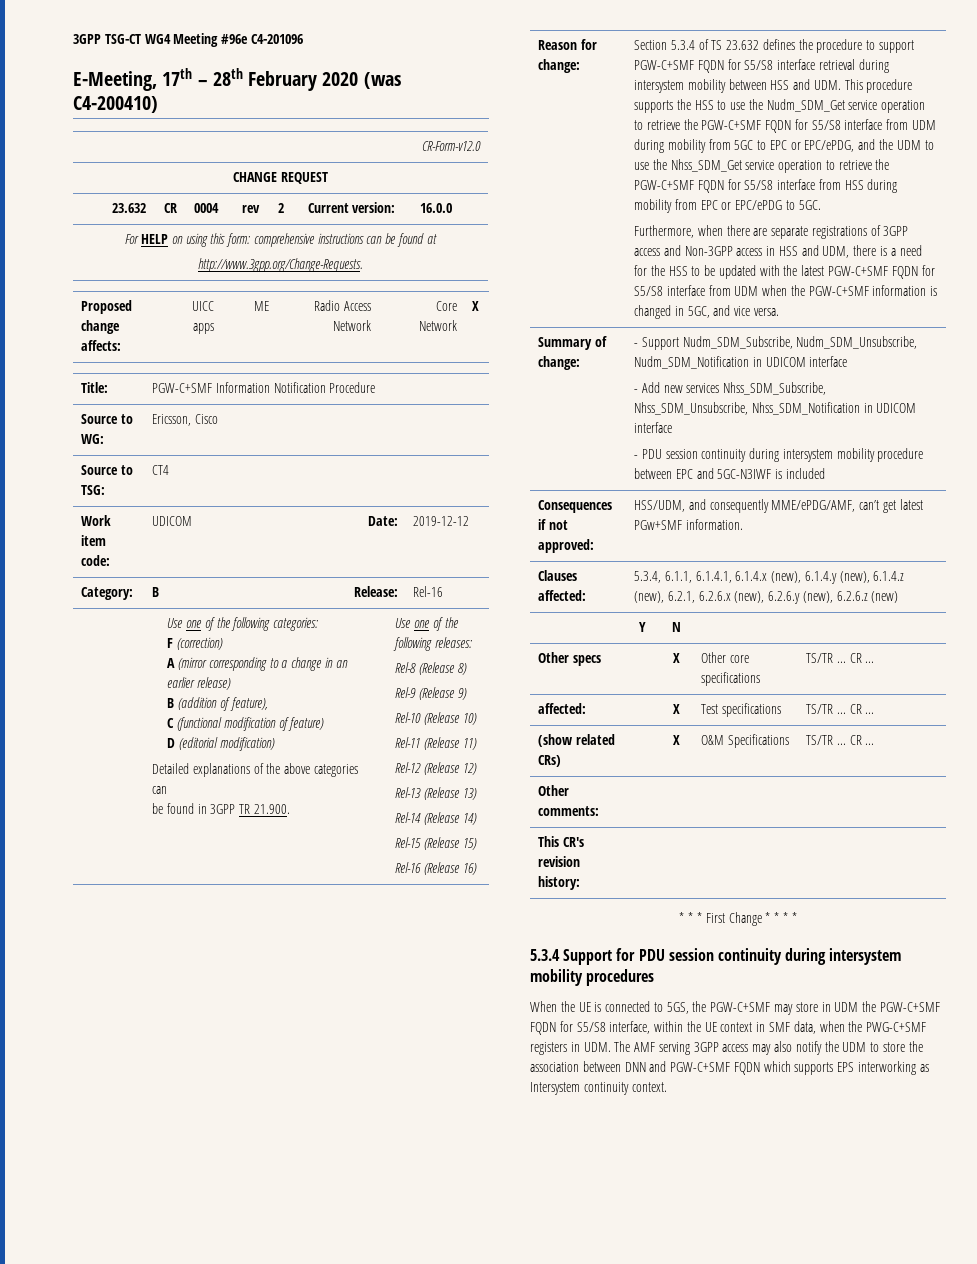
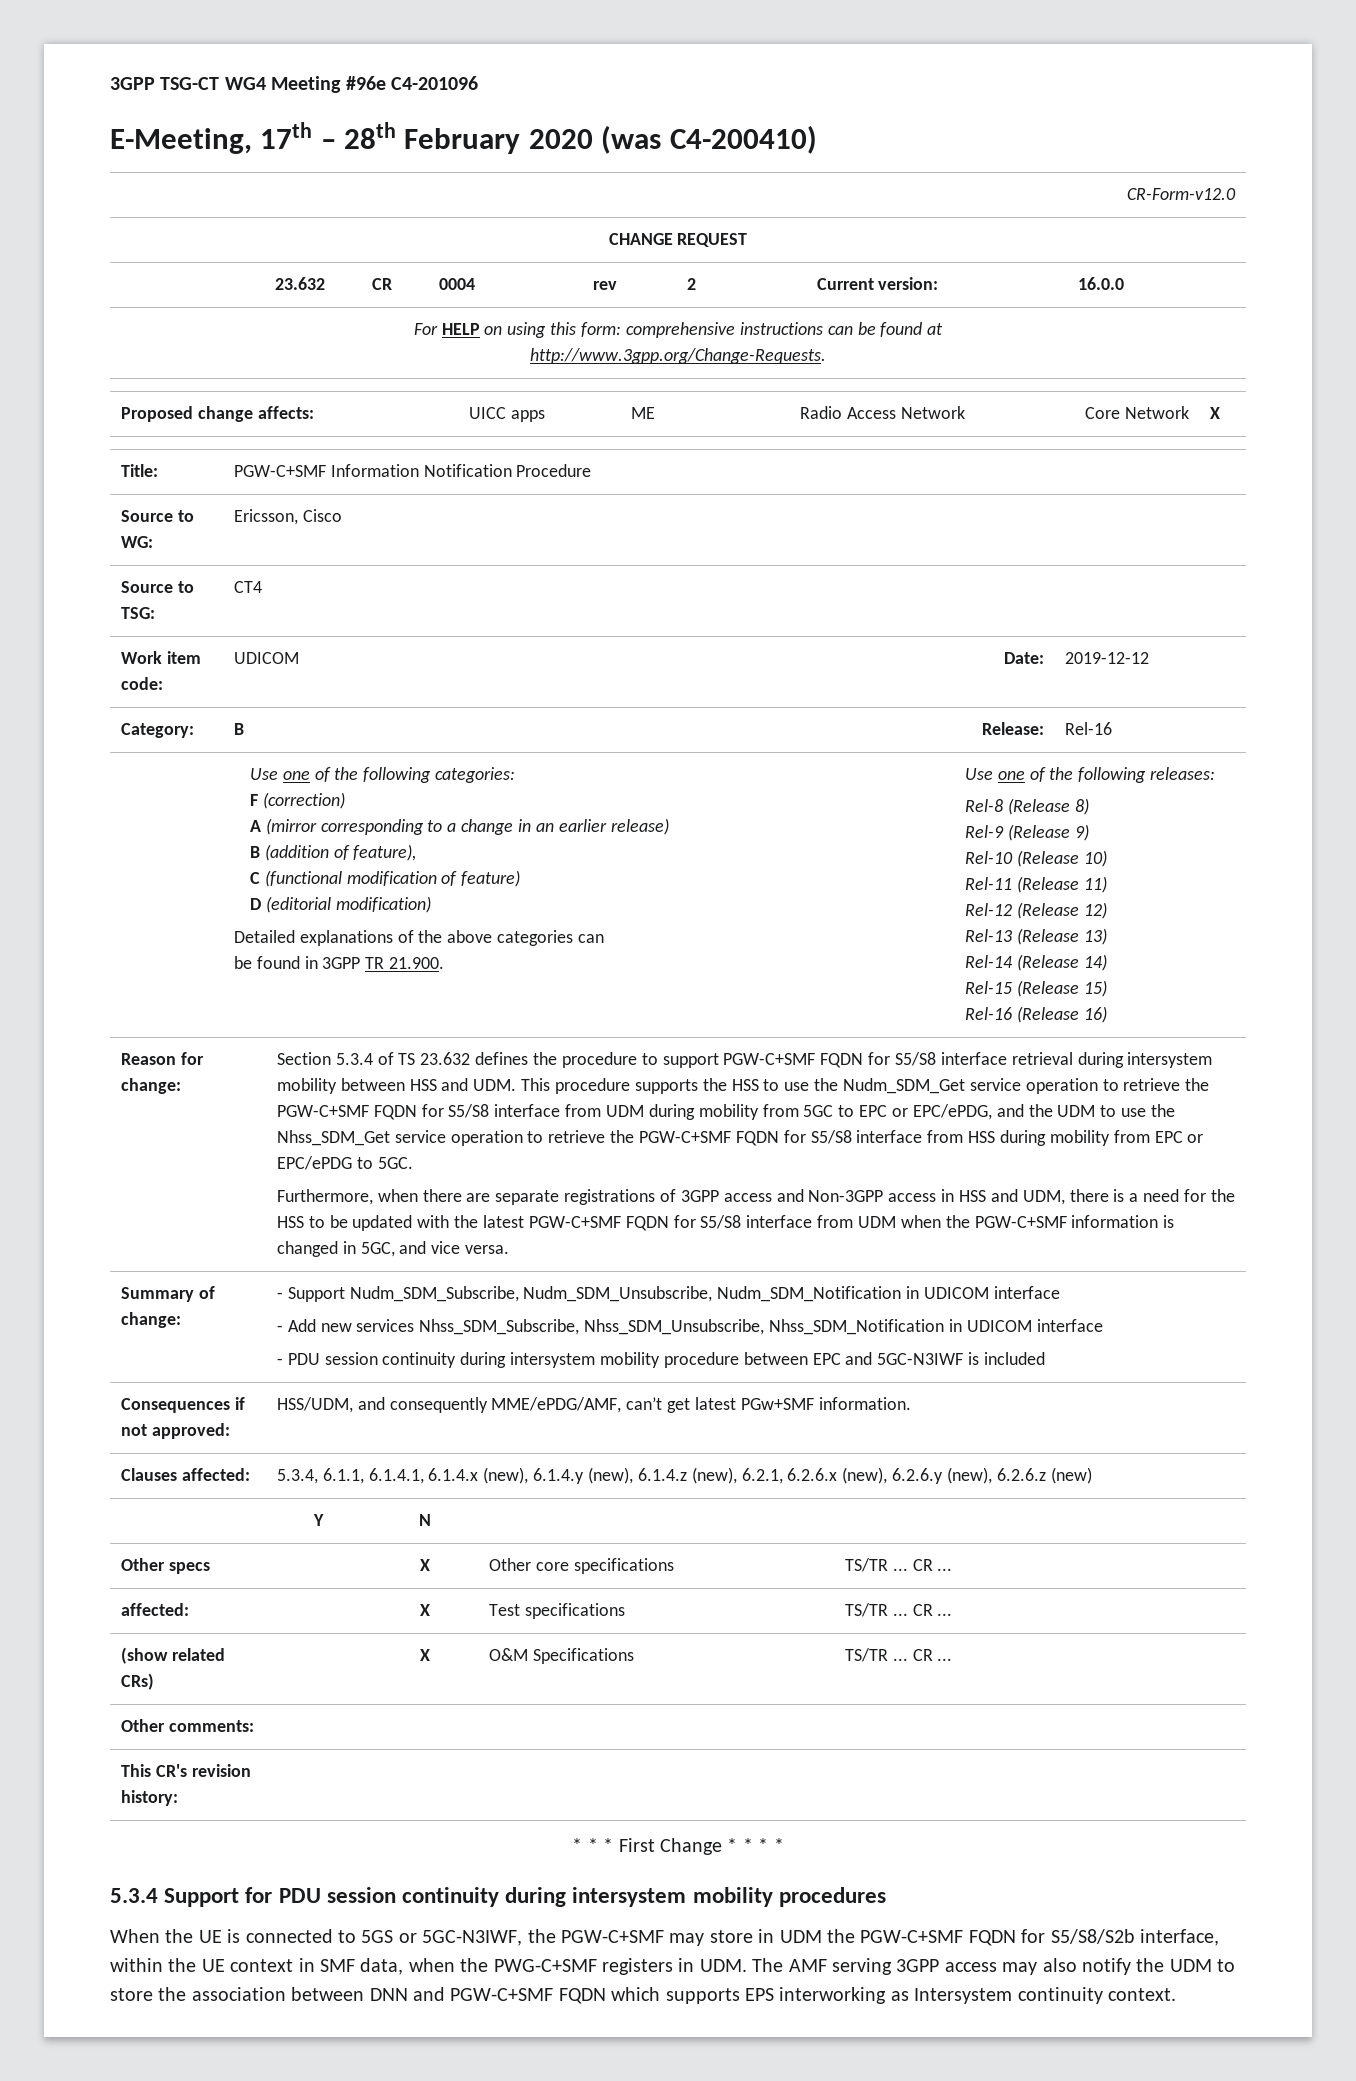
[666,1002,689,1014] 5GS, -> [361,1930,523,1946] 5GS or 5GC-N3IWF,
[576,1022,606,1032] S5/S8 -> [1050,1929,1135,1944] S5/S8/S2b

